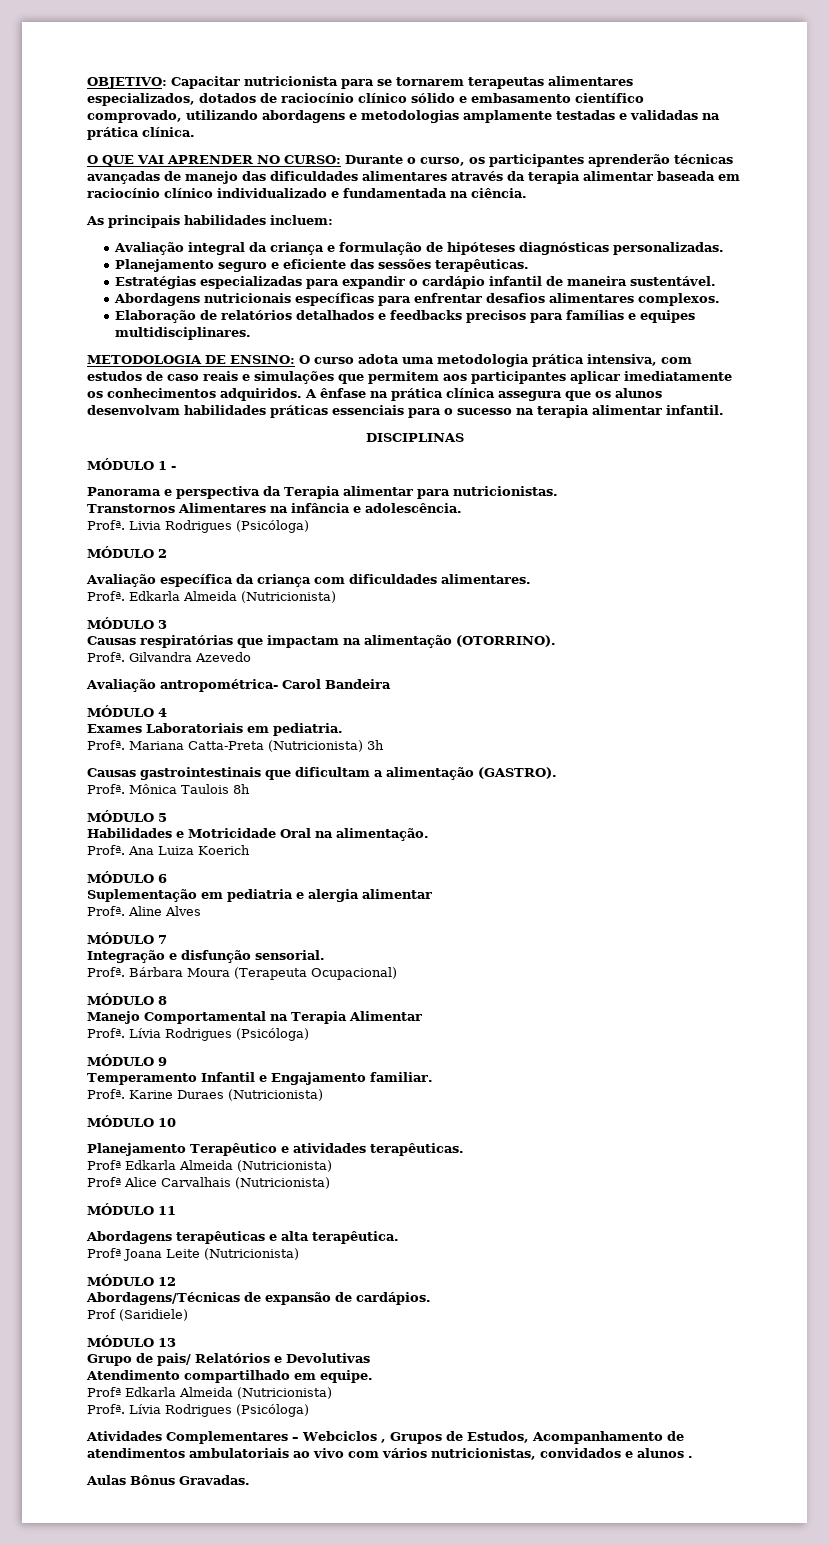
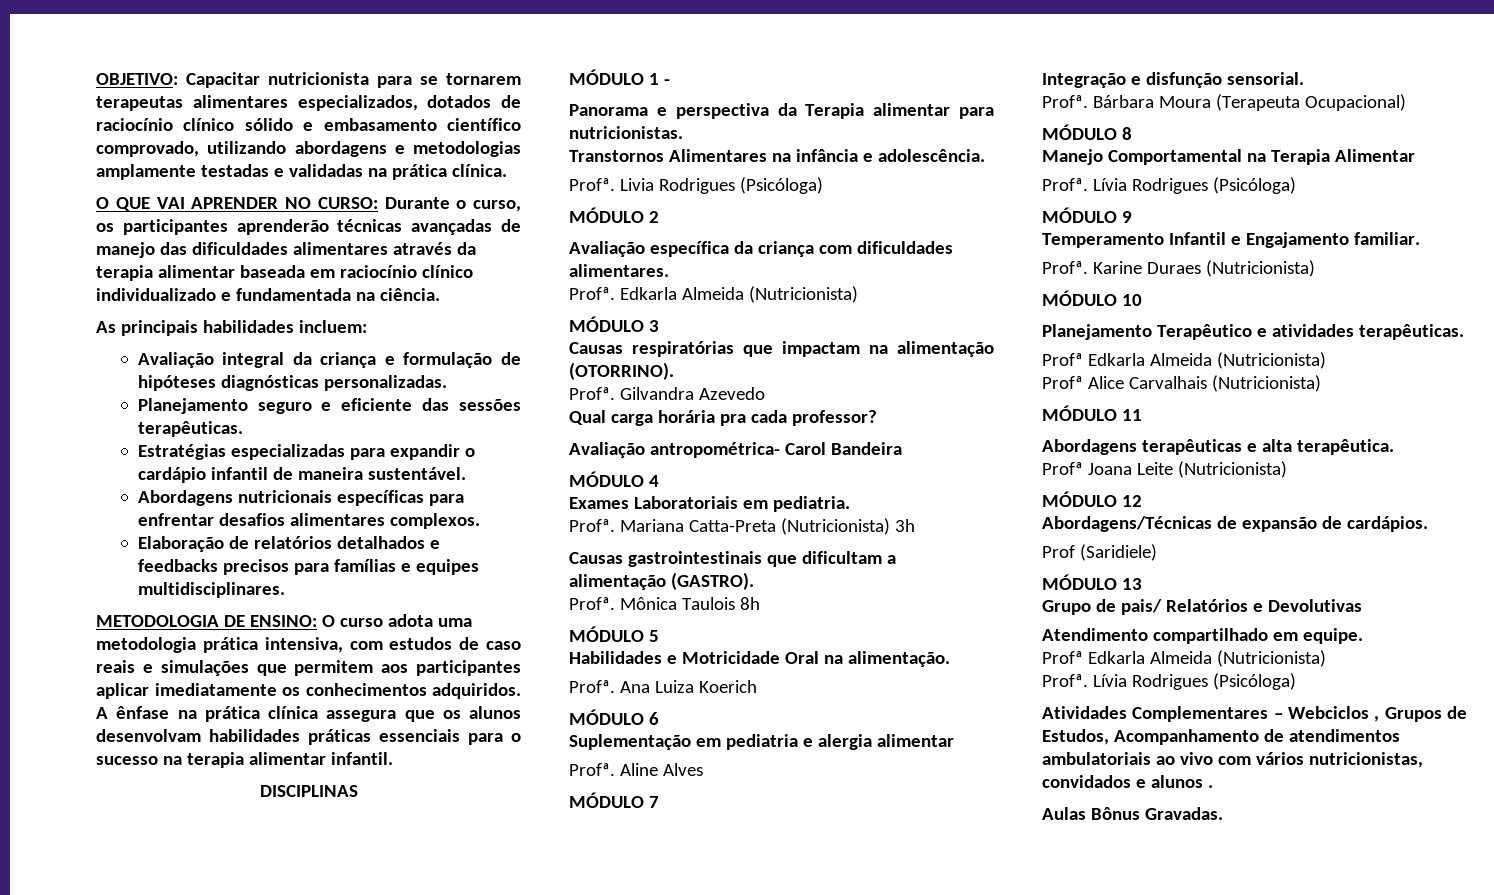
(251, 657) none -> [569,410,877,426] // Qual carga horária pra cada professor?

